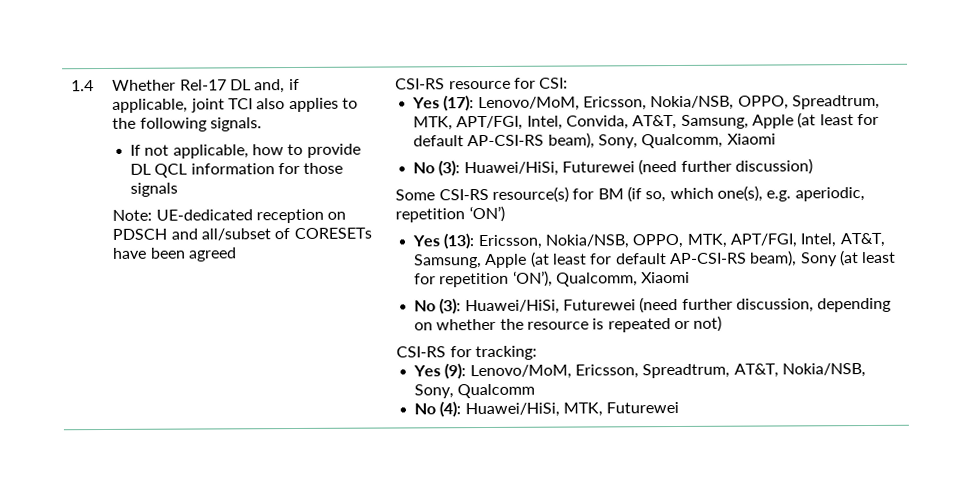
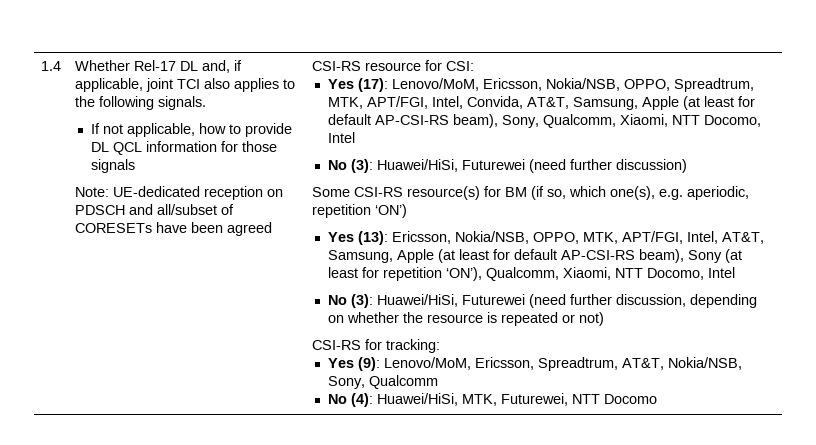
[726,133,776,145] Xiaomi -> [619,114,761,127] [327,132,355,143] Xiaomi, NTT Docomo, Intel
[641,271,691,284] Xiaomi -> [562,267,735,280] Xiaomi, NTT Docomo, Intel
[606,401,680,414] Futurewei -> [500,393,657,406] Futurewei, NTT Docomo

